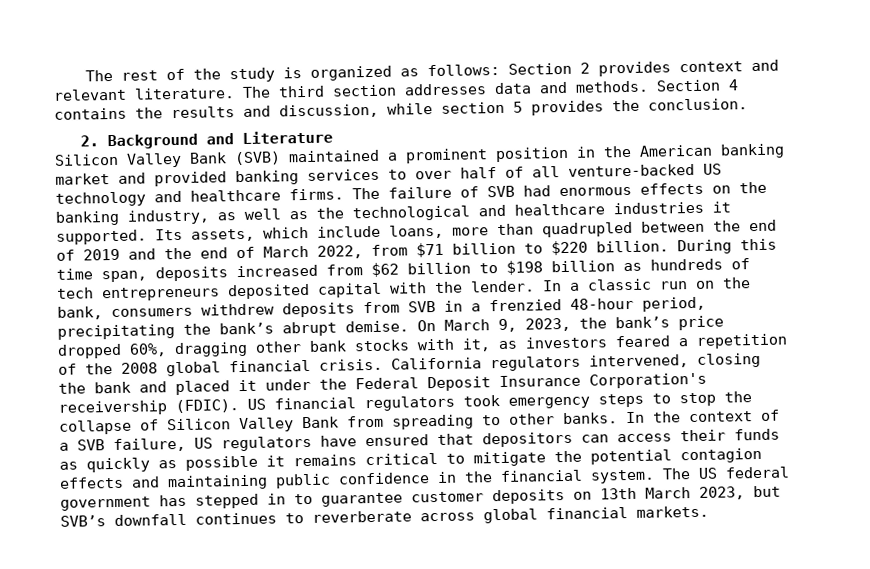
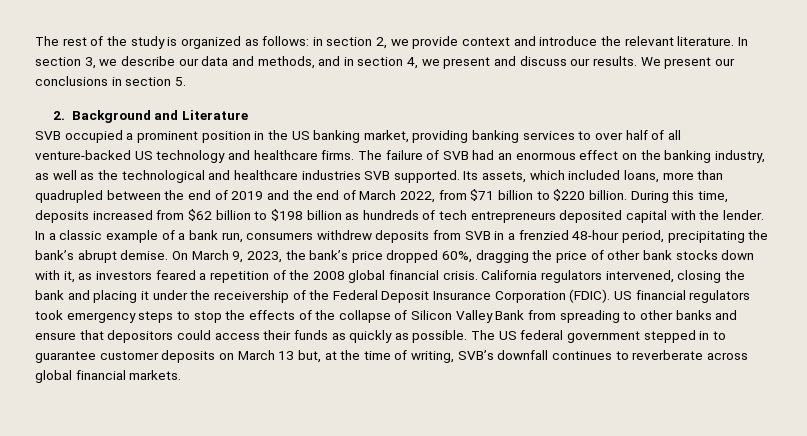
[507,59,779,77] [53,79,739,101] [54,98,748,120] Section 2 provides context and relevant literature. The third section addresses data and methods. Section 4 contains the results and discussion, while section 5 provides the conclusion. -> [312,36,748,49] [35,56,735,69] [35,76,186,86] in section 2, we provide context and introduce the relevant literature. In section 3, we describe our data and methods, and in section 4, we present and discuss our results. We present our conclusions in section 5.
[54,149,380,168] Silicon Valley Bank (SVB) maintained -> [35,130,123,143] SVB occupied
[639,143,785,159] [55,171,227,187] American banking market and provided -> [291,130,469,143] US banking market, providing
[559,182,704,197] enormous effects -> [498,150,619,160] an enormous effect
[712,201,731,213] it -> [364,171,391,180] SVB
[317,225,381,238] include -> [568,170,621,180] included
[56,268,147,283] time span, -> [697,191,728,203] time,
[659,277,751,290] [57,306,103,320] run on the bank, -> [105,230,243,243] example of a bank run,
(248, 349) none -> [532,250,604,263] the price of
(410, 345) none -> [721,250,755,260] down
[175,380,230,396] placed -> [93,290,138,303] placing
(347, 384) none -> [213,290,330,303] receivership of the
[589,372,707,389] [58,400,167,416] Corporation's receivership -> [494,291,566,303] Corporation
(752, 397) none -> [248,310,336,320] effects of the
[563,409,780,425] [59,434,429,453] banks. In the context of a SVB failure, US regulators have ensured -> [675,310,738,320] [35,332,76,340] banks and ensure
[581,434,609,443] can -> [176,330,211,340] could
[185,447,762,471] [59,469,655,491] possible it remains critical to mitigate the potential contagion effects and maintaining public confidence in the financial system. -> [412,330,468,343] possible.
[159,494,187,507] has -> (641, 337) none
[600,485,781,500] 13th March 2023, but -> [237,350,455,363] March 13 but, at the time of writing,

